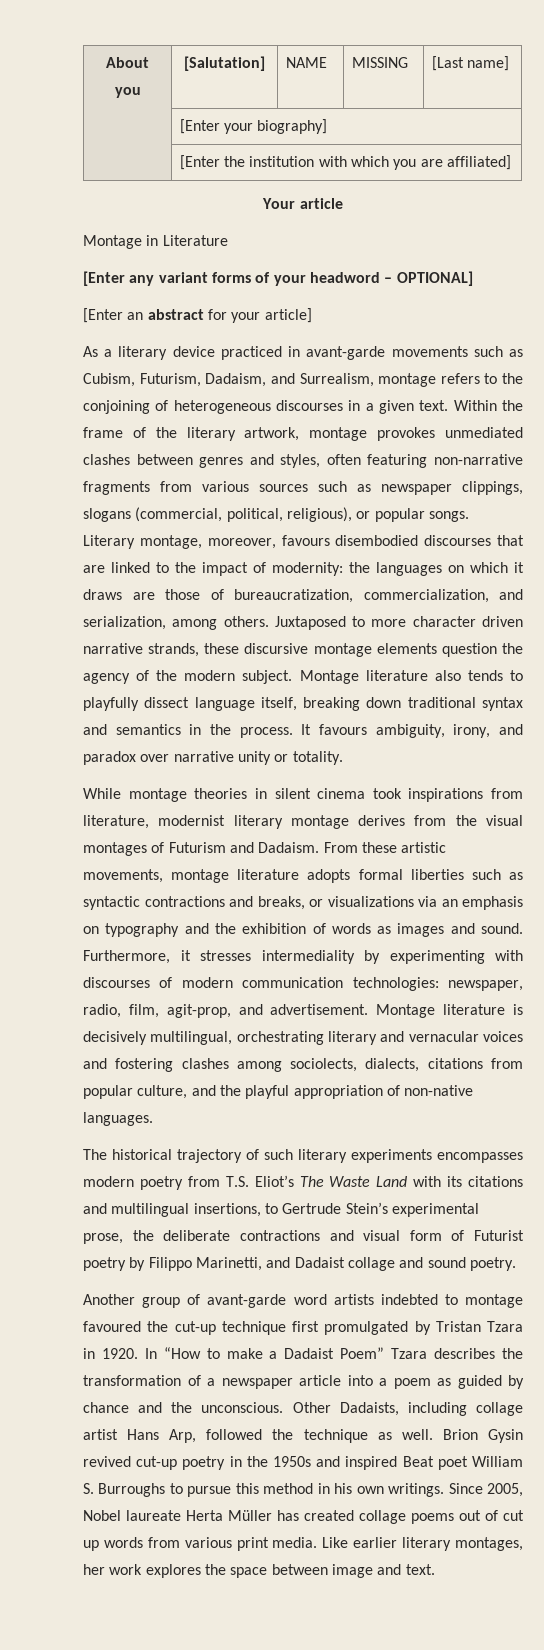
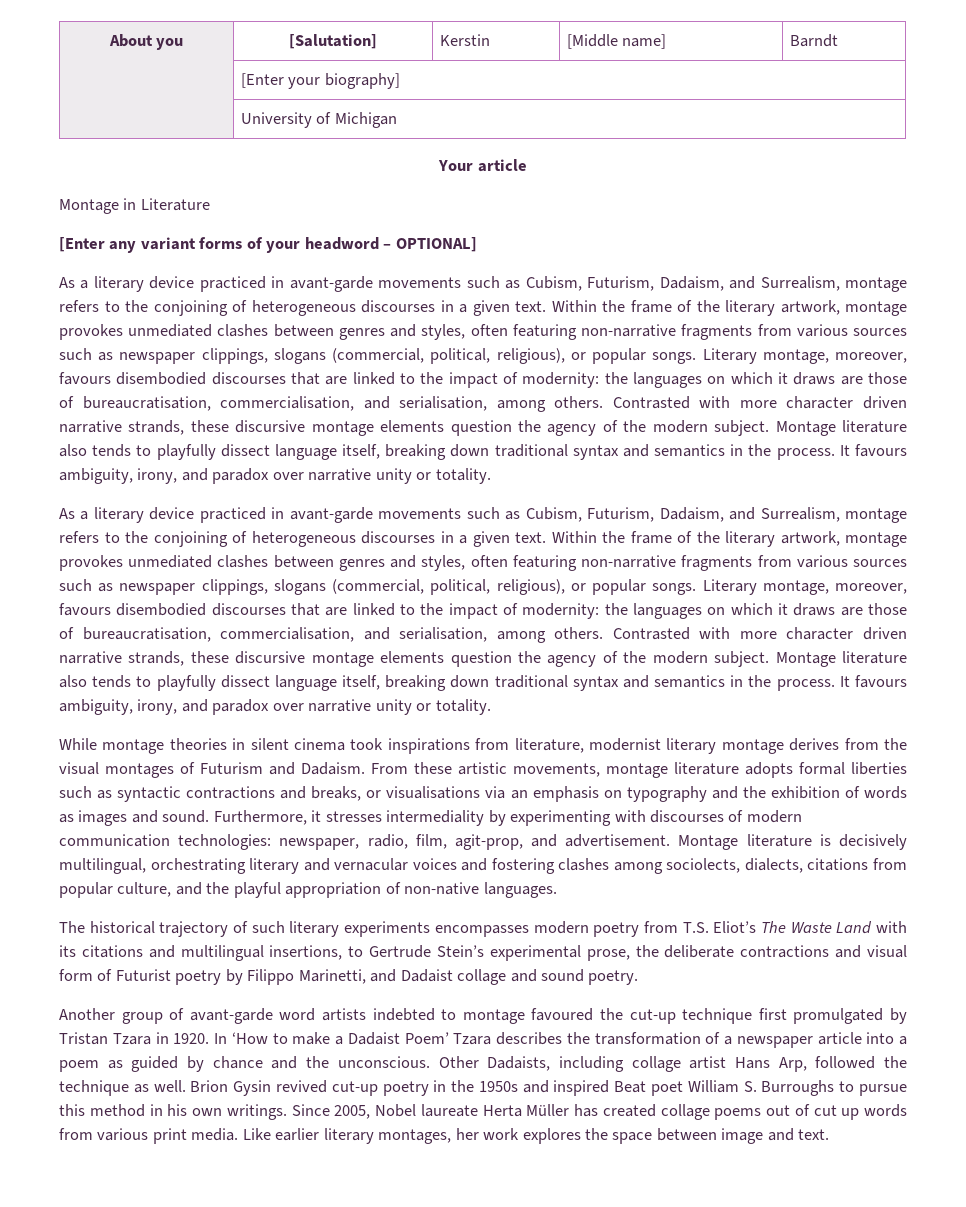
[285,57,327,68] [351,57,408,68] [431,56,510,71] NAME | MISSING | [Last name] -> [439,34,490,46] [566,34,667,49] [789,34,838,47] Kerstin | [Middle name] | Barndt
[179,155,512,170] [Enter the institution with which you are affiliated] -> [240,112,397,128] University of Michigan
[83,308,312,323] // [Enter an abstract for your article] -> (477, 244) none
[234,589,523,603] [83,616,366,630] bureaucratization, commercialization, and serialization, among others. Juxtaposed to -> [82,396,907,412] [59,420,908,436] [59,444,907,460] [59,468,491,484] [59,507,908,523] [59,531,907,547] [59,555,908,571] [59,579,908,595] [59,603,908,619] [59,627,731,643] bureaucratisation, commercialisation, and serialisation, among others. Contrasted with more character driven narrative strands, these discursive montage elements question the agency of the modern subject. Montage literature also tends to playfully dissect language itself, breaking down traditional syntax and semantics in the process. It favours ambiguity, irony, and paradox over narrative unity or totality. // As a literary device practiced in avant-garde movements such as Cubism, Futurism, Dadaism, and Surrealism, montage refers to the conjoining of heterogeneous discourses in a given text. Within the frame of the literary artwork, montage provokes unmediated clashes between genres and styles, often featuring non-narrative fragments from various sources such as newspaper clippings, slogans (commercial, political, religious), or popular songs. Literary montage, moreover, favours disembodied discourses that are linked to the impact of modernity: the languages on which it draws are those of bureaucratisation, commercialisation, and serialisation, among others. Contrasted with
[327,896,414,907] visualizations -> [386,786,481,799] visualisations
[163,1347,201,1359] “How -> [231,1032,268,1044] ‘How
[340,1347,385,1359] Poem” -> [404,1032,449,1044] Poem’

